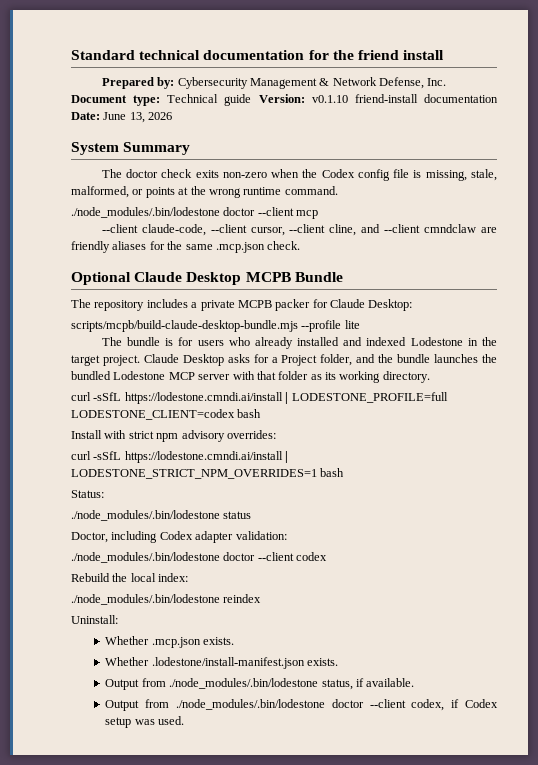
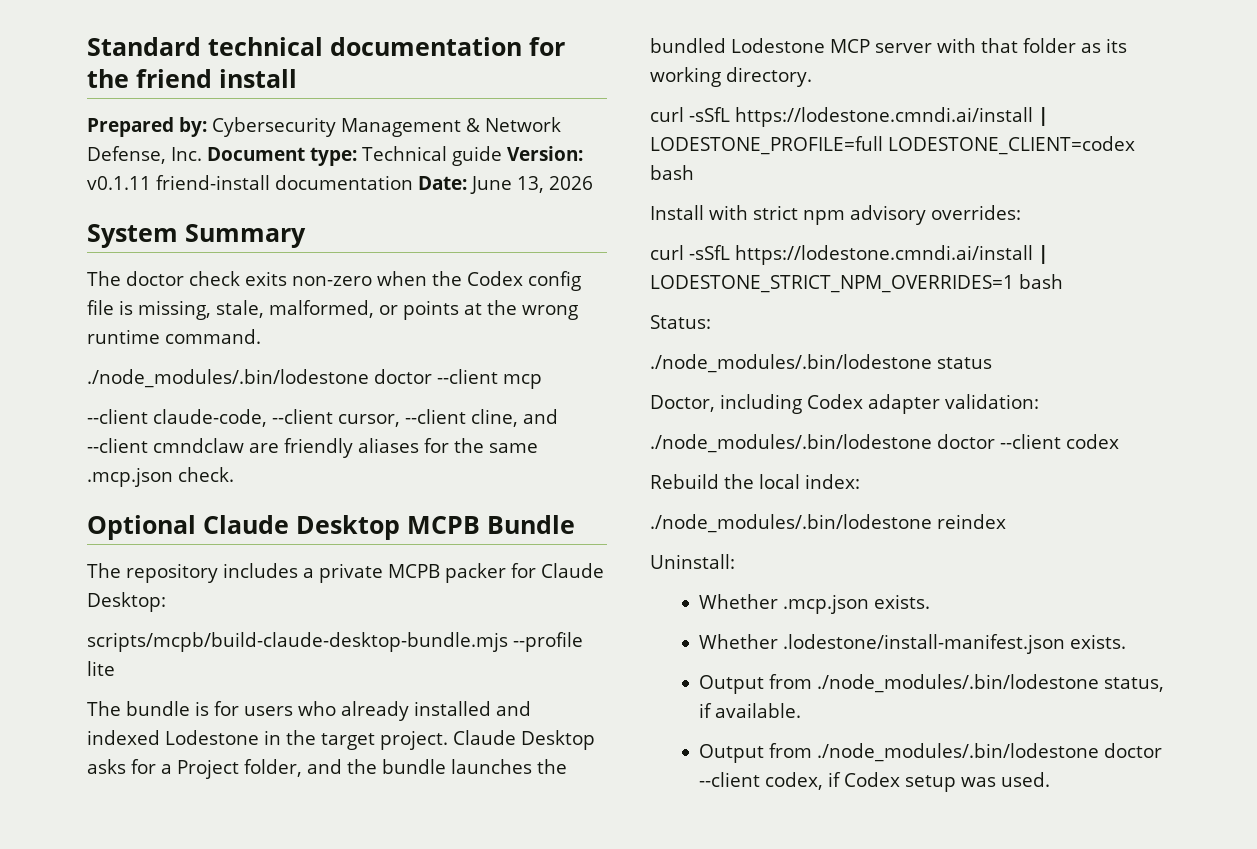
[311,95,348,103] v0.1.10 -> [87,176,151,190] v0.1.11

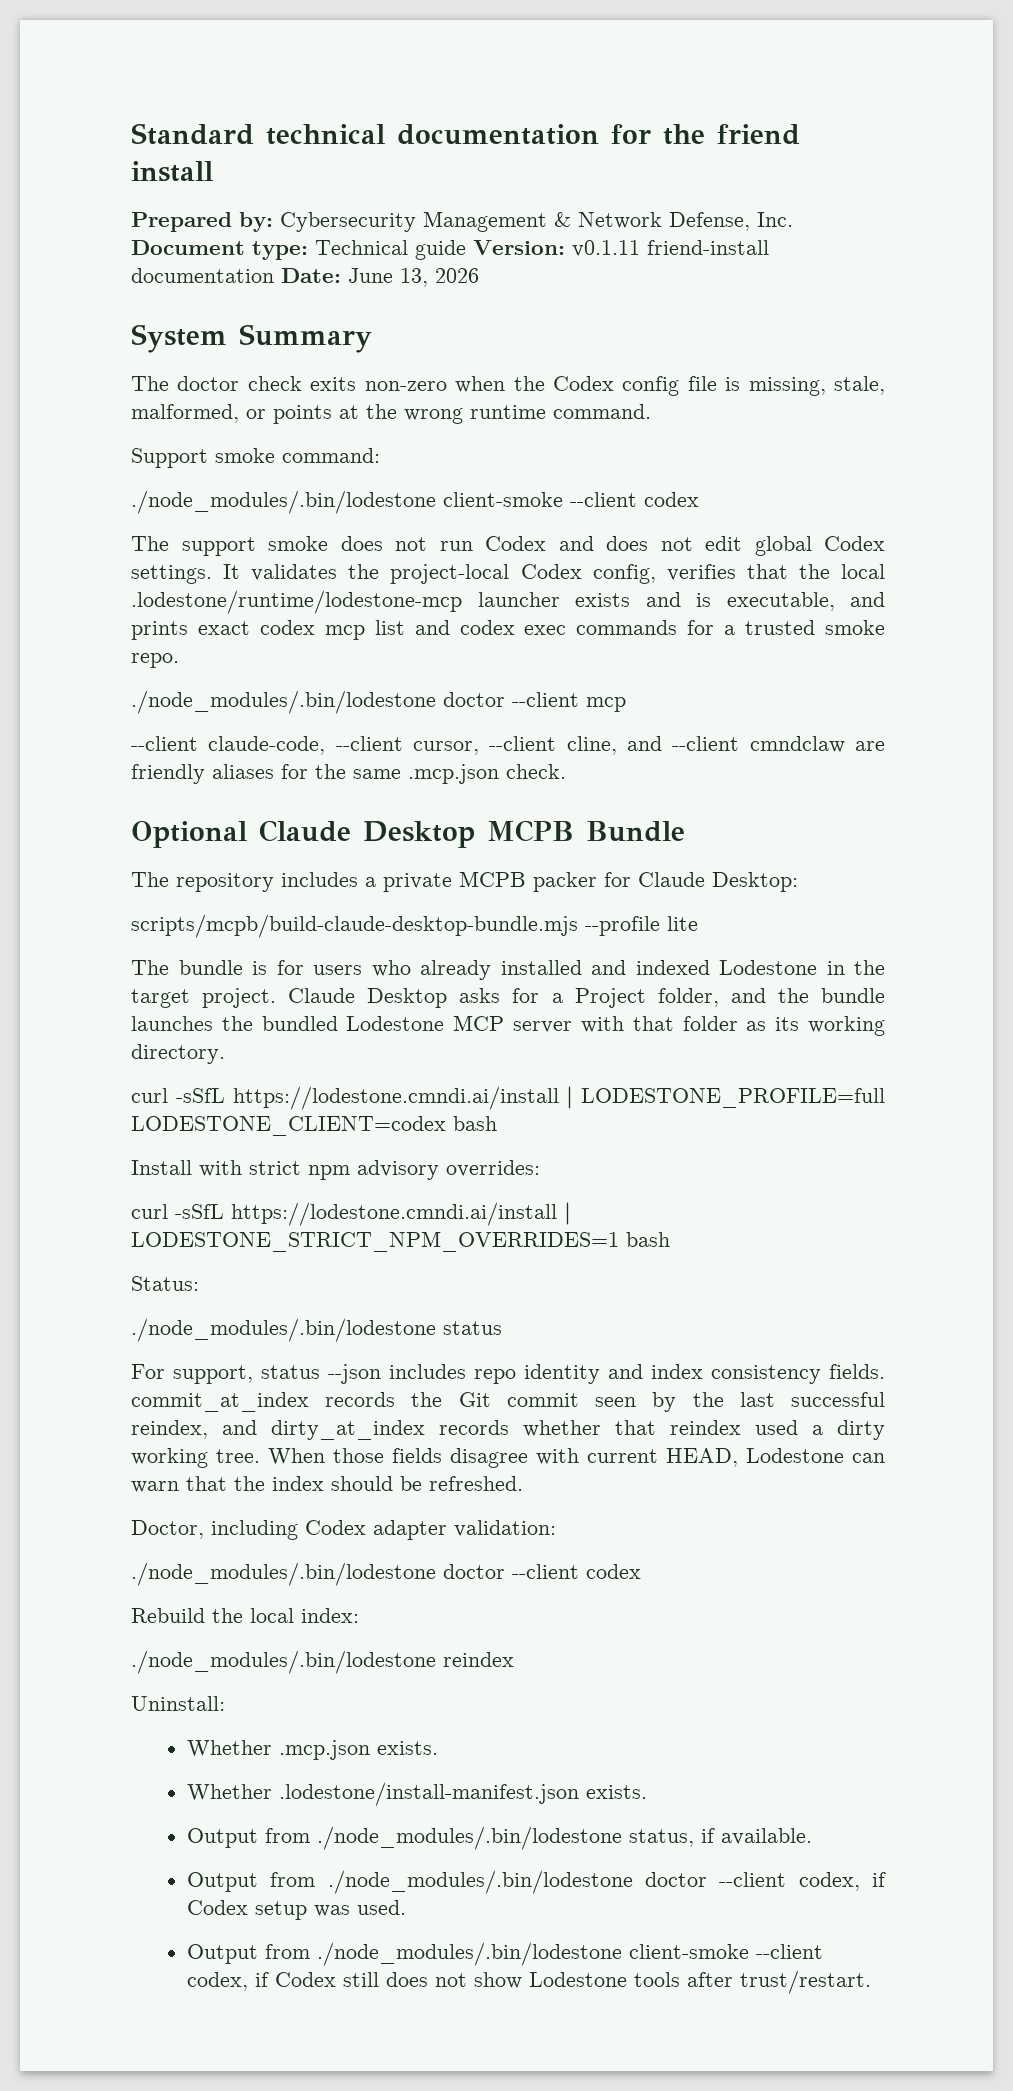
(261, 336) none -> [131,448,380,468] [131,490,699,514] [131,536,885,556] [131,564,886,584] [131,590,885,614] [131,620,885,640] [131,653,179,668] // Support smoke command: // ./node_modules/.bin/lodestone client-smoke --client codex // The support smoke does not run Codex and does not edit global Codex settings. It validates the project-local Codex config, verifies that the local .lodestone/runtime/lodestone-mcp launcher exists and is executable, and prints exact codex mcp list and codex exec commands for a trusted smoke repo.
(992, 363) none -> [131,1364,885,1384] [131,1392,885,1412] [131,1420,885,1440] [131,1448,885,1468] [131,1476,523,1493] // For support, status --json includes repo identity and index consistency fields. commit_at_index records the Git commit seen by the last successful reindex, and dirty_at_index records whether that reindex used a dirty working tree. When those fields disagree with current HEAD, Lodestone can warn that the index should be refreshed.
(1051, 779) none -> [186,1942,823,1966] [186,1970,871,1994] // Output from ./node_modules/.bin/lodestone client-smoke --client codex, if Codex still does not show Lodestone tools after trust/restart.

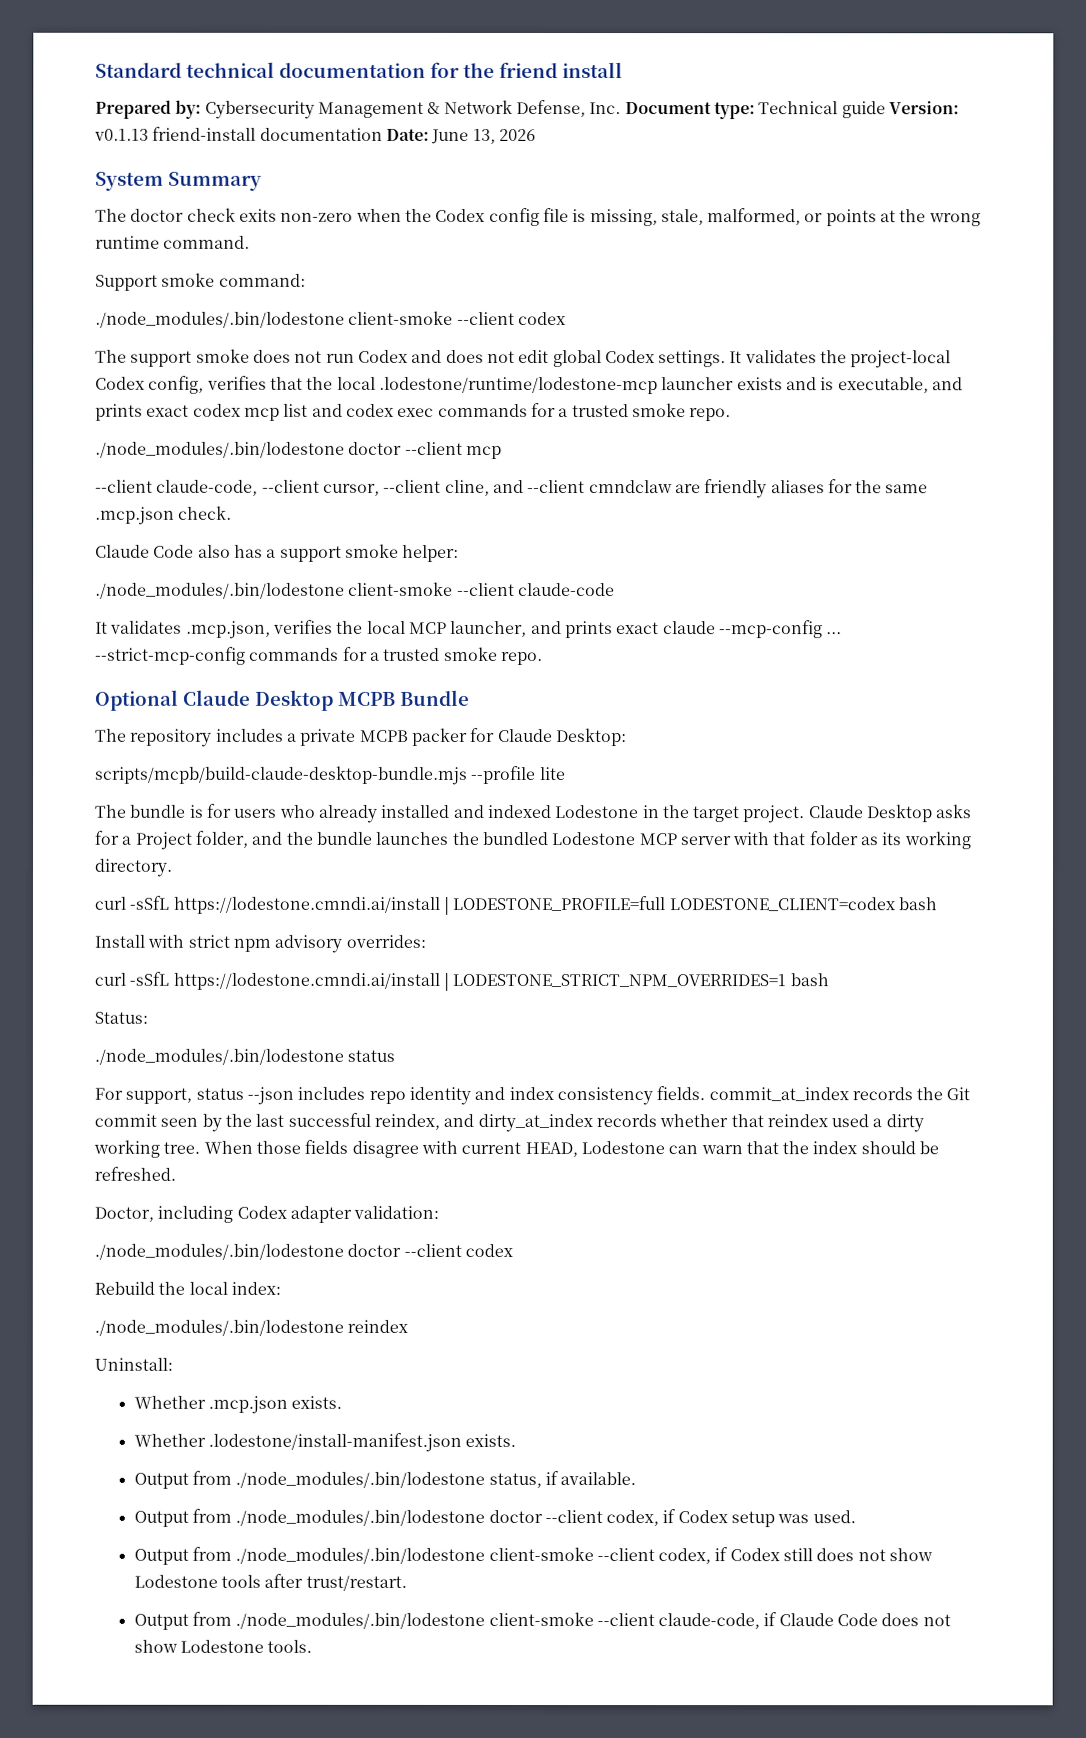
[572,240,640,257] v0.1.11 -> [94,128,149,141] v0.1.13
(566, 771) none -> [95,543,460,562] [95,581,615,599] [95,619,843,639] [95,646,543,665] // Claude Code also has a support smoke helper: // ./node_modules/.bin/lodestone client-smoke --client claude-code // It validates .mcp.json, verifies the local MCP launcher, and prints exact claude --mcp-config ... --strict-mcp-config commands for a trusted smoke repo.
(871, 1982) none -> [133,1611,951,1630] [133,1639,313,1653] // Output from ./node_modules/.bin/lodestone client-smoke --client claude-code, if Claude Code does not show Lodestone tools.

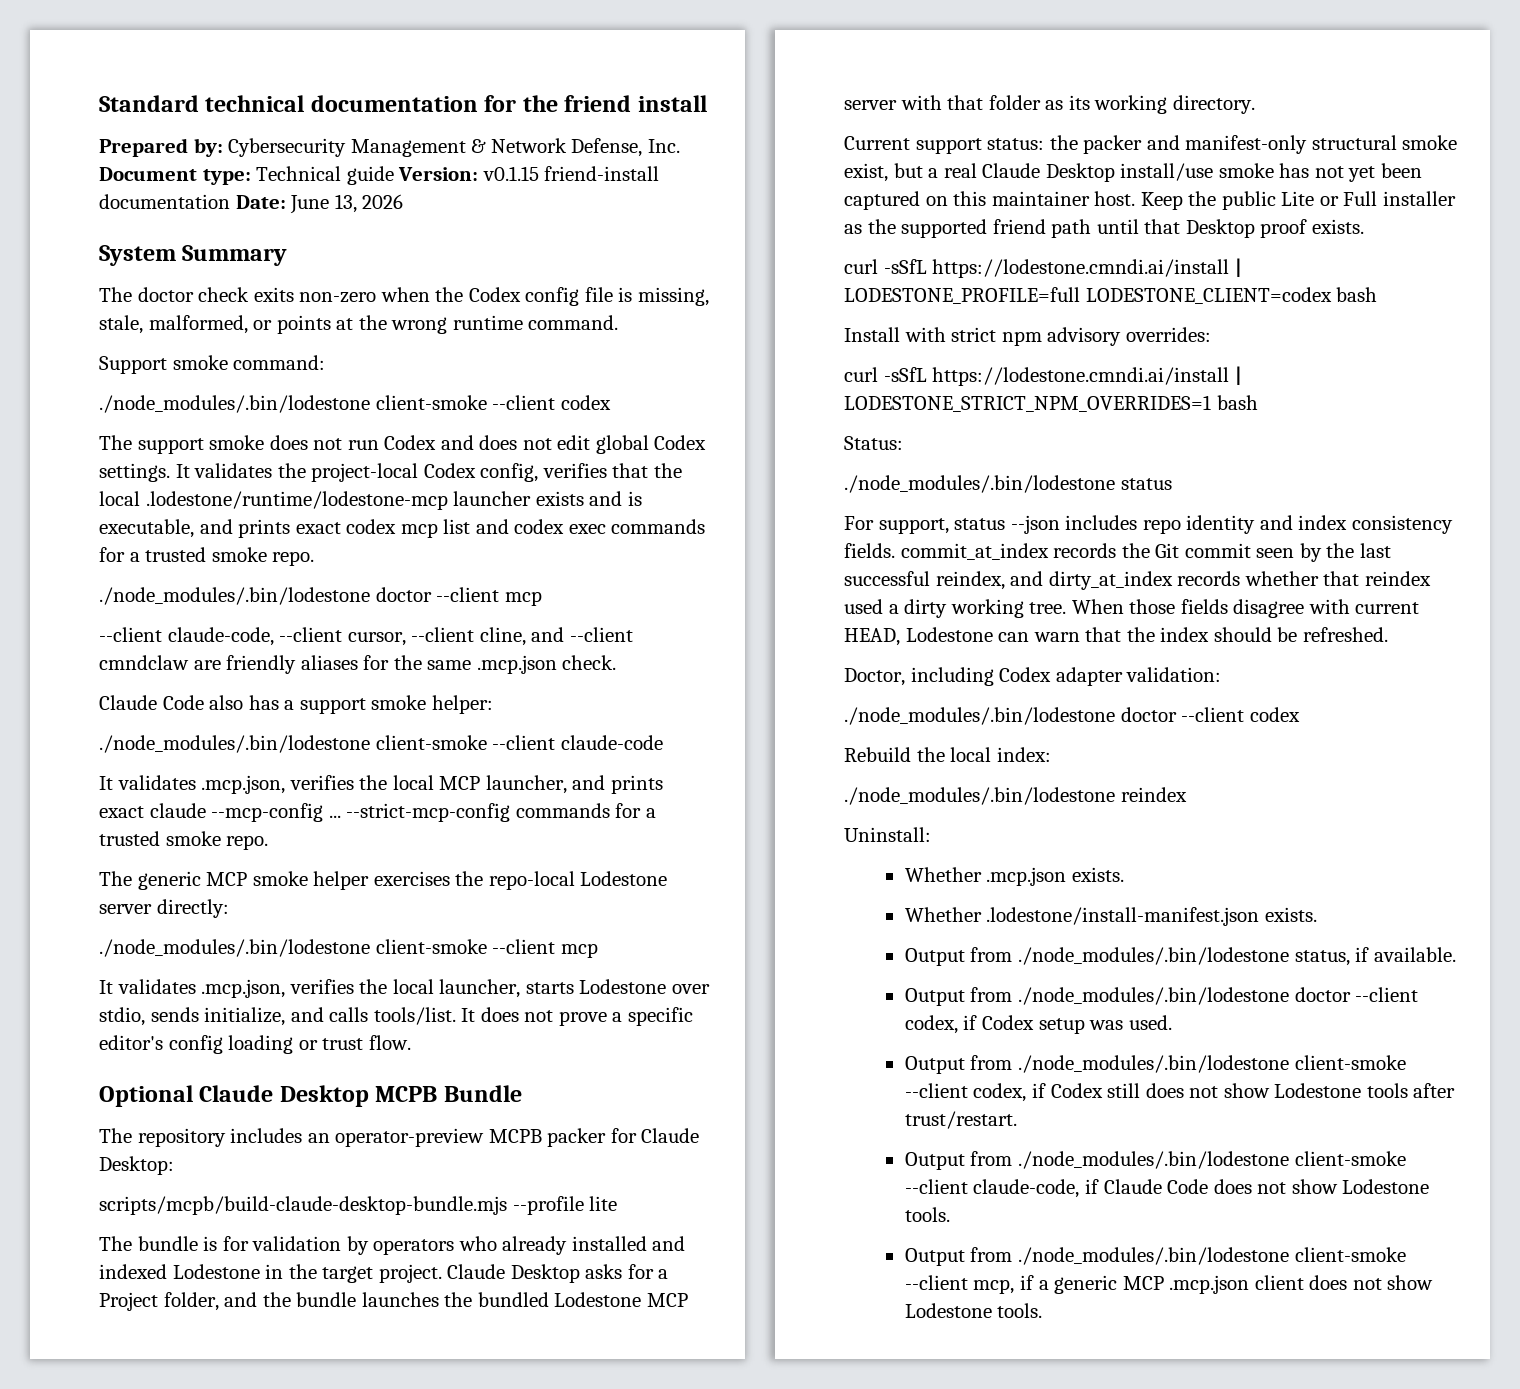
[94,128,149,141] v0.1.13 -> [482,166,539,181] v0.1.15
(543, 658) none -> [99,871,668,890] [99,899,229,918] [99,939,598,958] [99,979,710,998] [99,1007,693,1026] [99,1035,411,1054] // The generic MCP smoke helper exercises the repo-local Lodestone server directly: // ./node_modules/.bin/lodestone client-smoke --client mcp // It validates .mcp.json, verifies the local launcher, starts Lodestone over stdio, sends initialize, and calls tools/list. It does not prove a specific editor's config loading or trust flow.
[286,728,357,746] a private -> [307,1128,485,1147] an operator-preview
[234,808,278,818] users -> [252,1236,455,1255] validation by operators
(173, 867) none -> [844,135,1458,154] [844,163,1422,182] [844,191,1456,210] [844,219,1364,238] // Current support status: the packer and manifest-only structural smoke exist, but a real Claude Desktop install/use smoke has not yet been captured on this maintainer host. Keep the public Lite or Full installer as the supported friend path until that Desktop proof exists.
(313, 1646) none -> [904,1247,1406,1266] [904,1275,1434,1294] [904,1303,1043,1318] // Output from ./node_modules/.bin/lodestone client-smoke --client mcp, if a generic MCP .mcp.json client does not show Lodestone tools.

